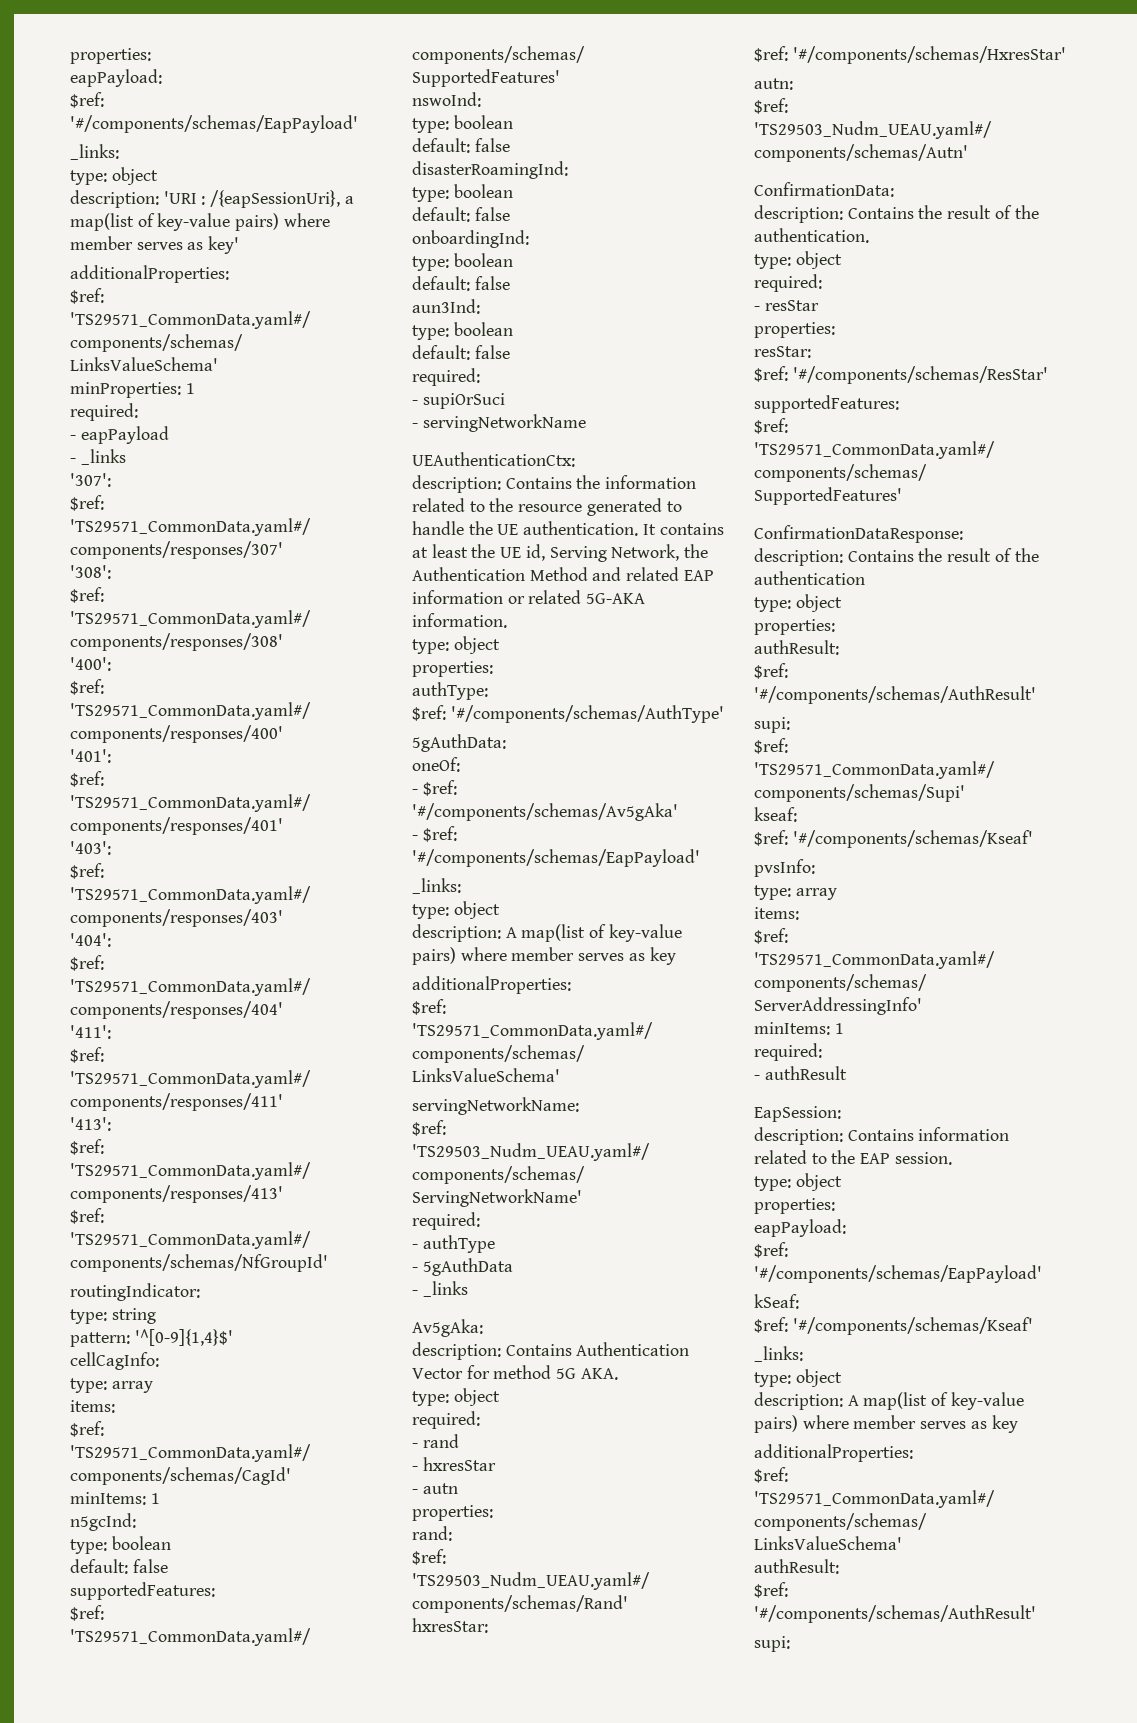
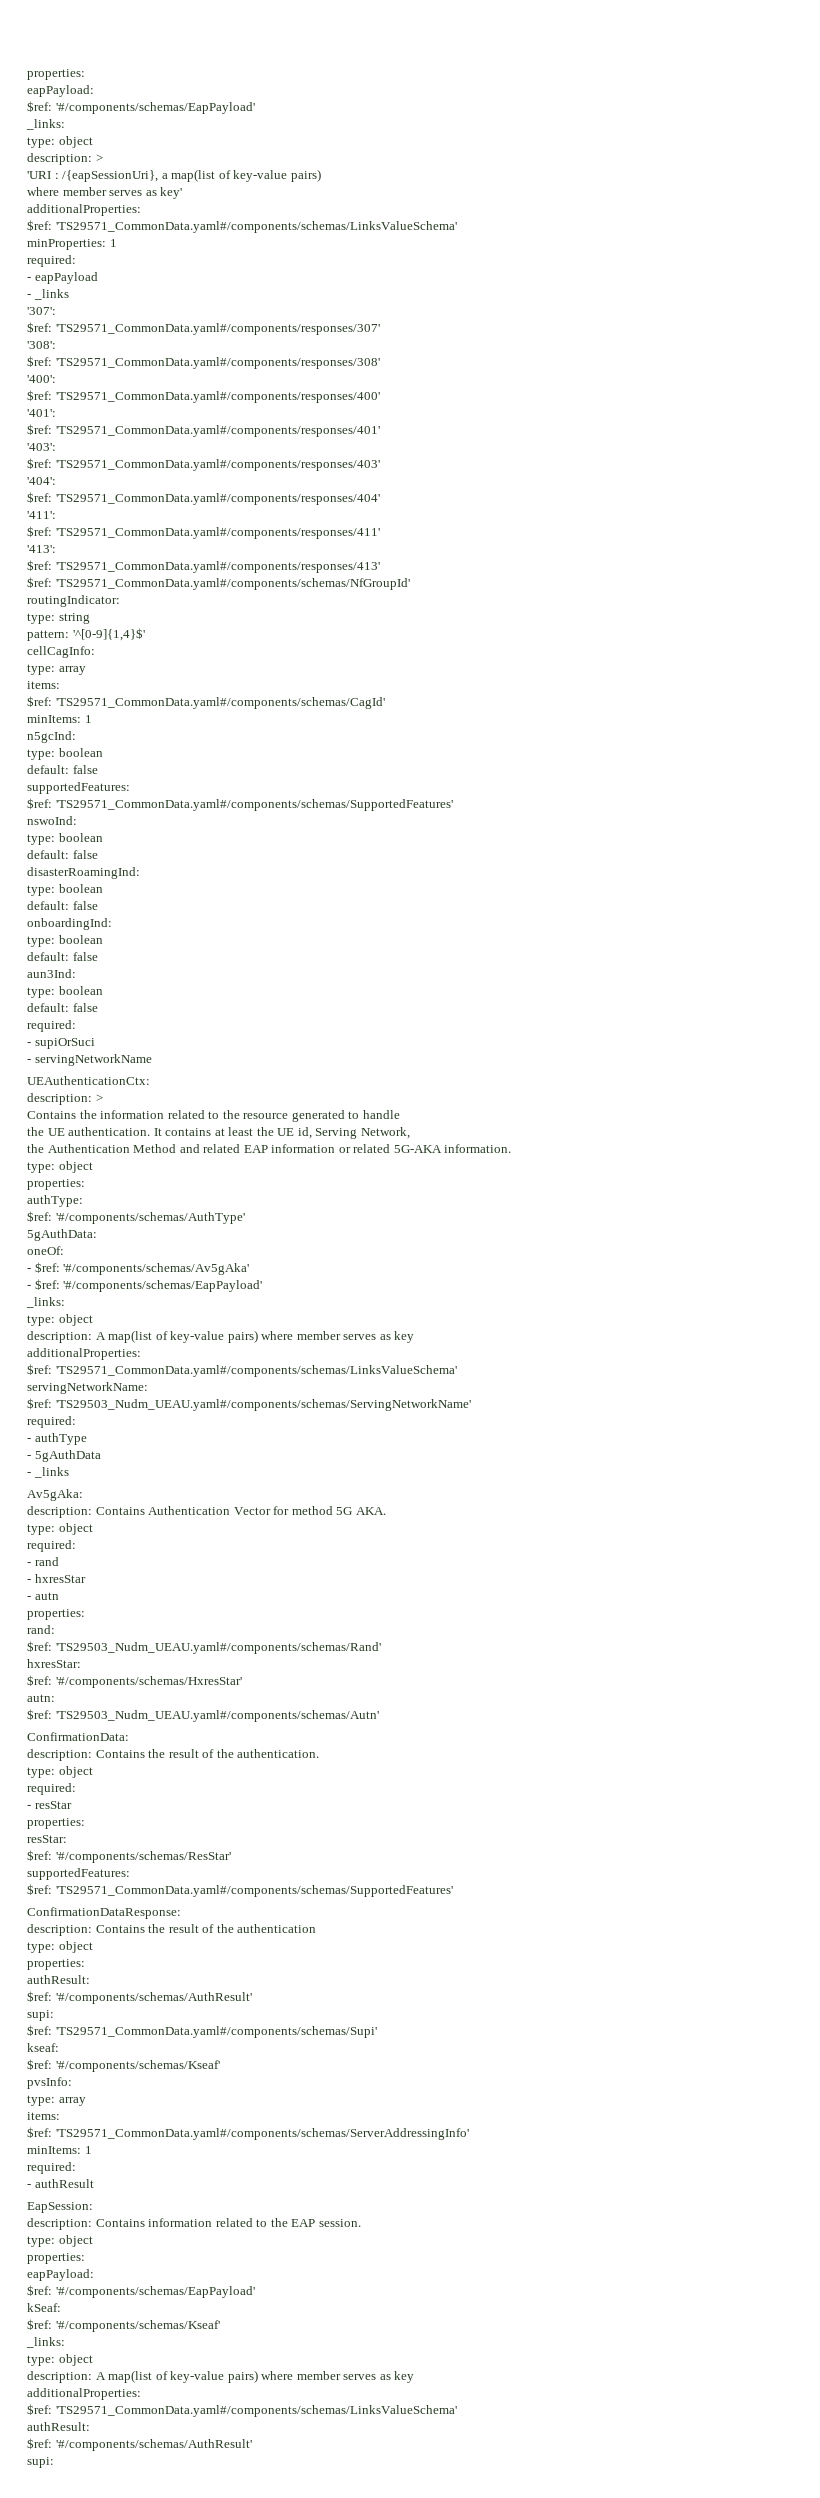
(159, 199) none -> [95,154,103,162] > //
(280, 222) none -> (321, 175) //
(501, 484) none -> [95,1094,103,1102] > //
(464, 528) none -> (400, 1114) //
(680, 552) none -> (410, 1133) //

